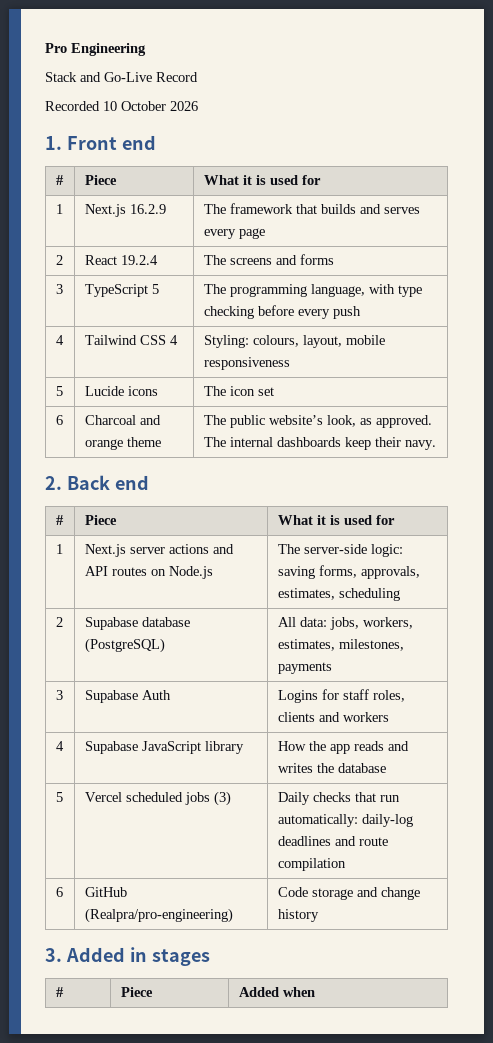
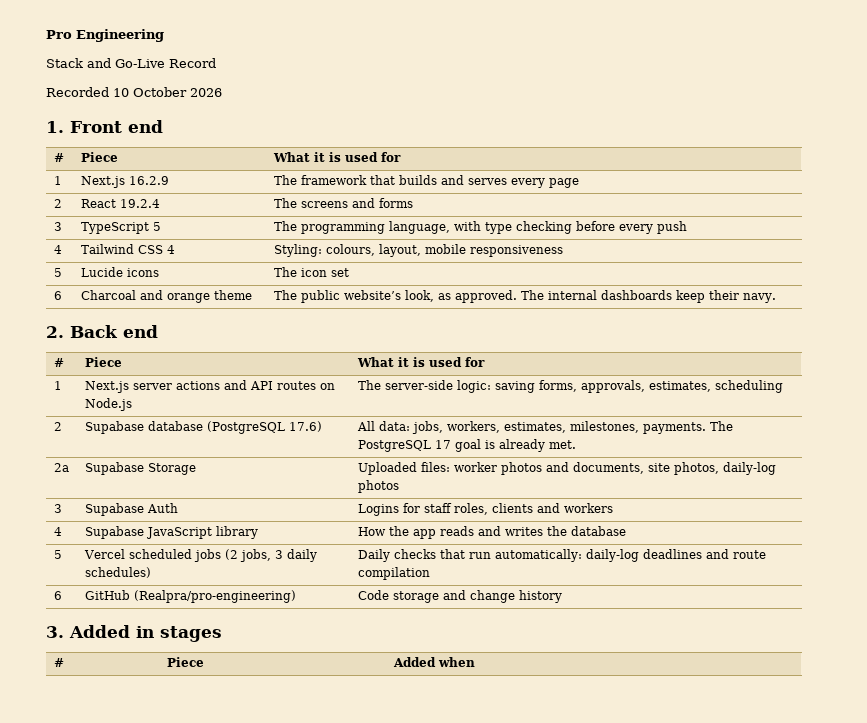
[84,638,165,653] (PostgreSQL) -> [206,421,322,434] (PostgreSQL 17.6)
[277,662,332,674] payments -> [642,421,733,434] [357,439,576,452] [53,463,69,472] [84,462,196,475] [357,462,776,475] [357,480,399,493] payments. The PostgreSQL 17 goal is already met. // 2a | Supabase Storage | Uploaded files: worker photos and documents, site photos, daily-log photos
[213,791,231,806] (3) -> [224,549,317,562] [84,567,151,578] (2 jobs, 3 daily schedules)

